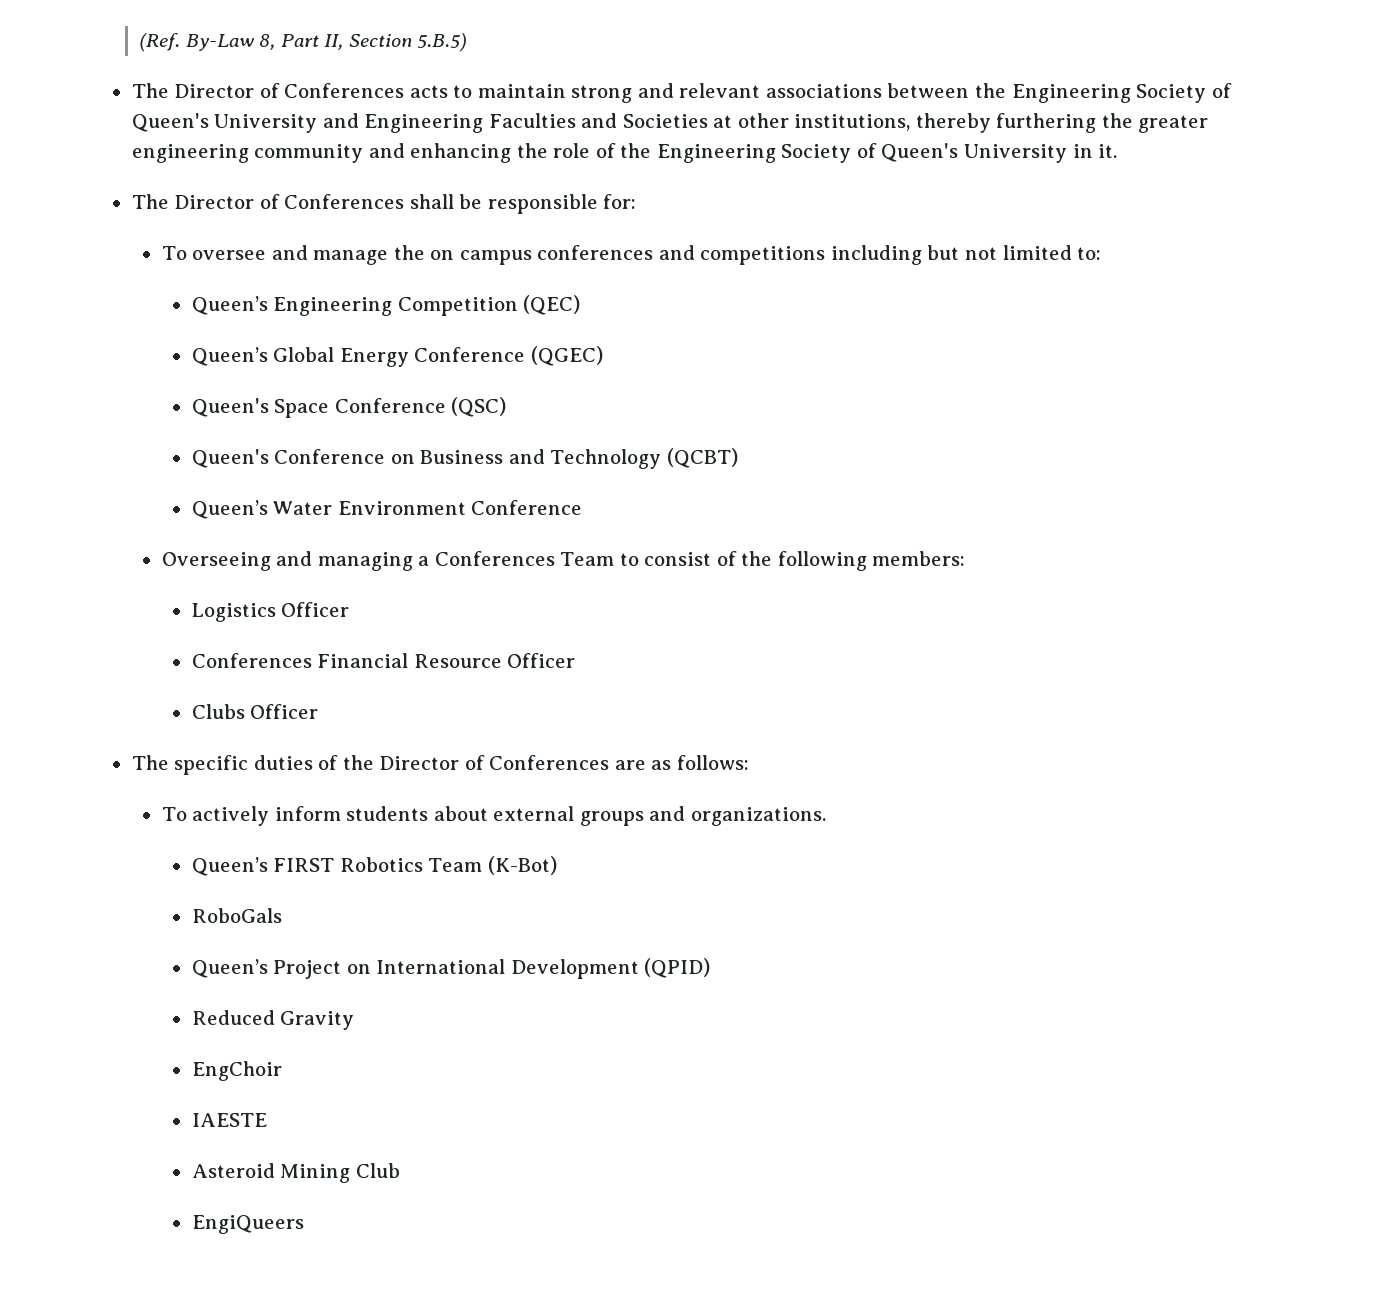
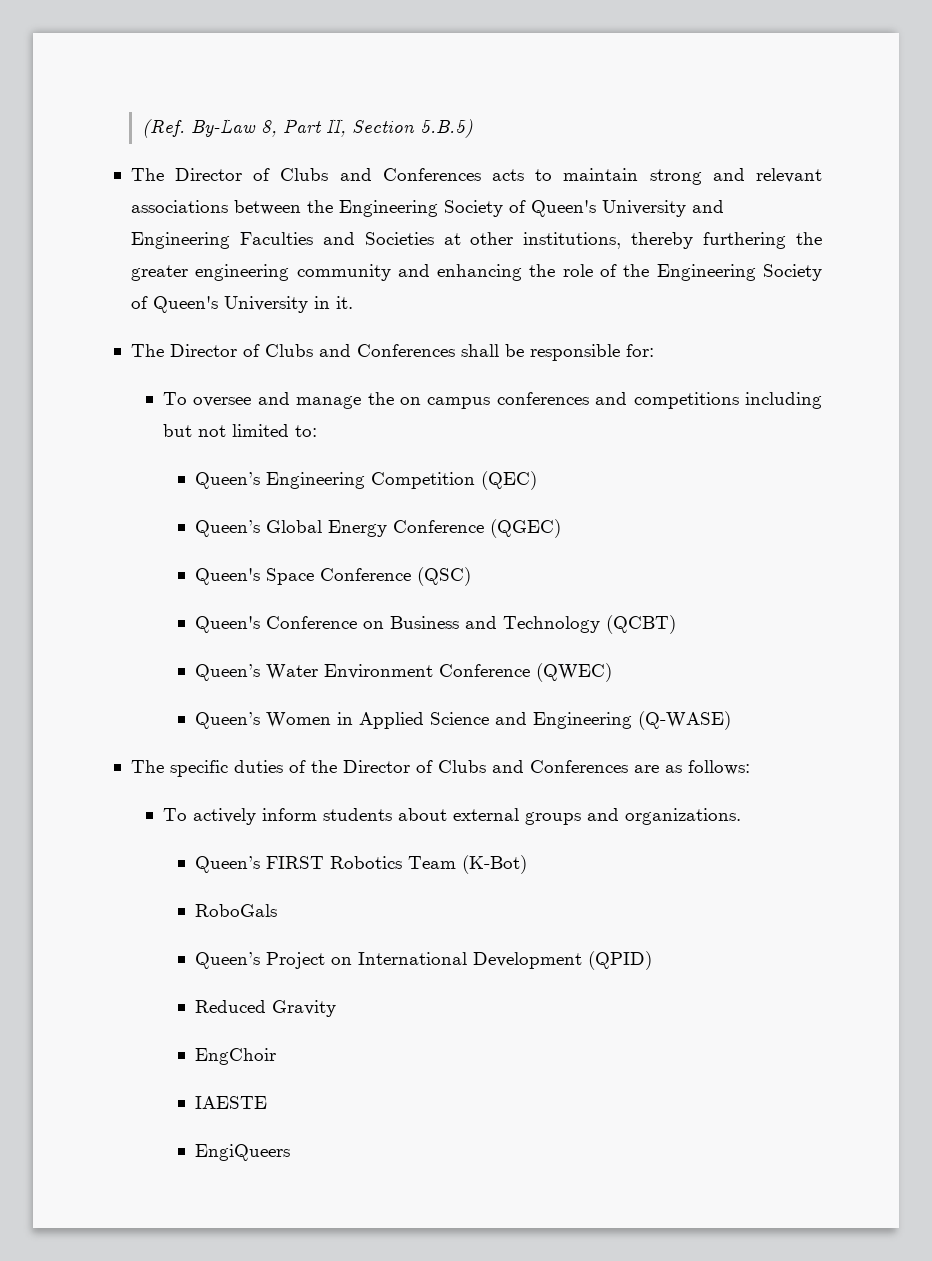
(280, 90) none -> [280,168,372,181] Clubs and
(280, 201) none -> [264,344,351,357] Clubs and
[161,551,966,571] [191,602,350,622] [191,653,576,668] [191,704,319,719] // Overseeing and managing a Conferences Team to consist of the following members: // Logistics Officer // Conferences Financial Resource Officer // Clubs Officer -> [536,663,613,682] [195,711,732,730] (QWEC) // Queen’s Women in Applied Science and Engineering (Q-WASE)
(485, 762) none -> [437,760,524,773] Clubs and
[191,1163,400,1183] // Asteroid Mining Club -> (268, 1102) none

